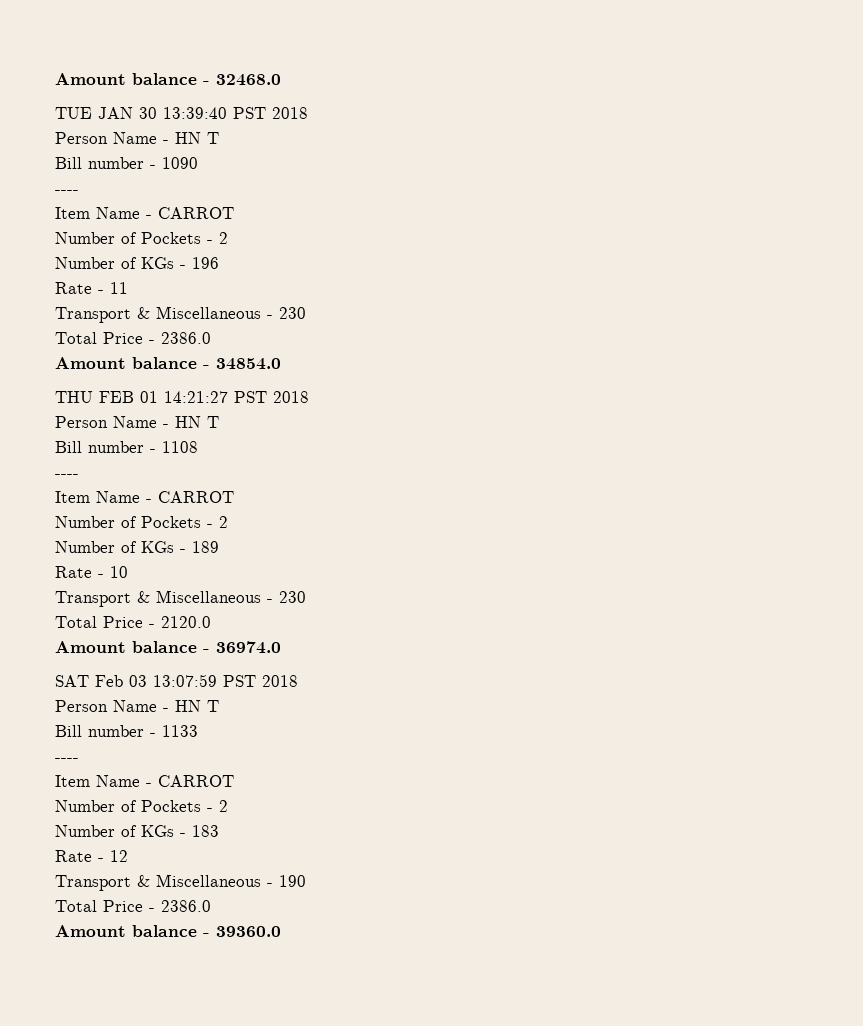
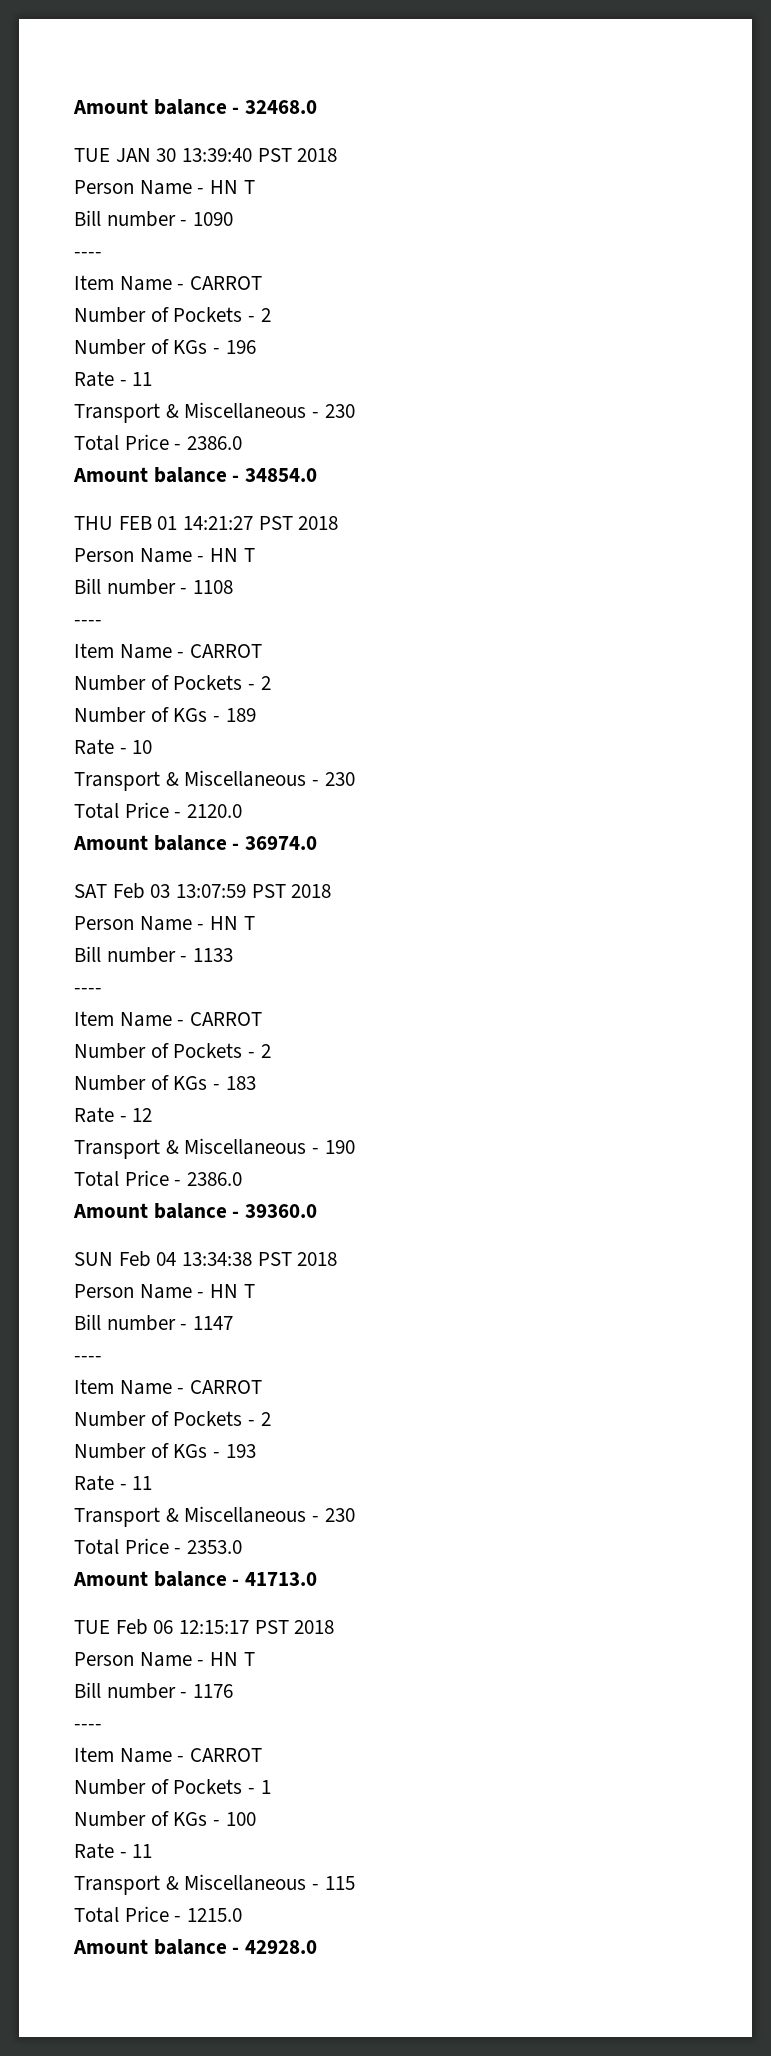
(281, 931) none -> [74,1251,338,1267] [74,1284,255,1299] [74,1314,234,1331] [74,1356,102,1362] [74,1379,263,1395] [74,1411,271,1427] [74,1443,256,1459] [74,1475,153,1491] [74,1506,355,1527] [74,1538,243,1555] [73,1571,318,1587] [74,1619,335,1635] [74,1652,255,1667] [74,1682,234,1699] [74,1724,102,1730] [74,1747,263,1763] [74,1779,271,1795] [74,1811,256,1827] [74,1843,153,1859] [74,1874,355,1895] [74,1906,243,1923] [73,1939,318,1955] // SUN Feb 04 13:34:38 PST 2018 // Person Name - HN T // Bill number - 1147 // ---- // Item Name - CARROT // Number of Pockets - 2 // Number of KGs - 193 // Rate - 11 // Transport & Miscellaneous - 230 // Total Price - 2353.0 // Amount balance - 41713.0 // TUE Feb 06 12:15:17 PST 2018 // Person Name - HN T // Bill number - 1176 // ---- // Item Name - CARROT // Number of Pockets - 1 // Number of KGs - 100 // Rate - 11 // Transport & Miscellaneous - 115 // Total Price - 1215.0 // Amount balance - 42928.0

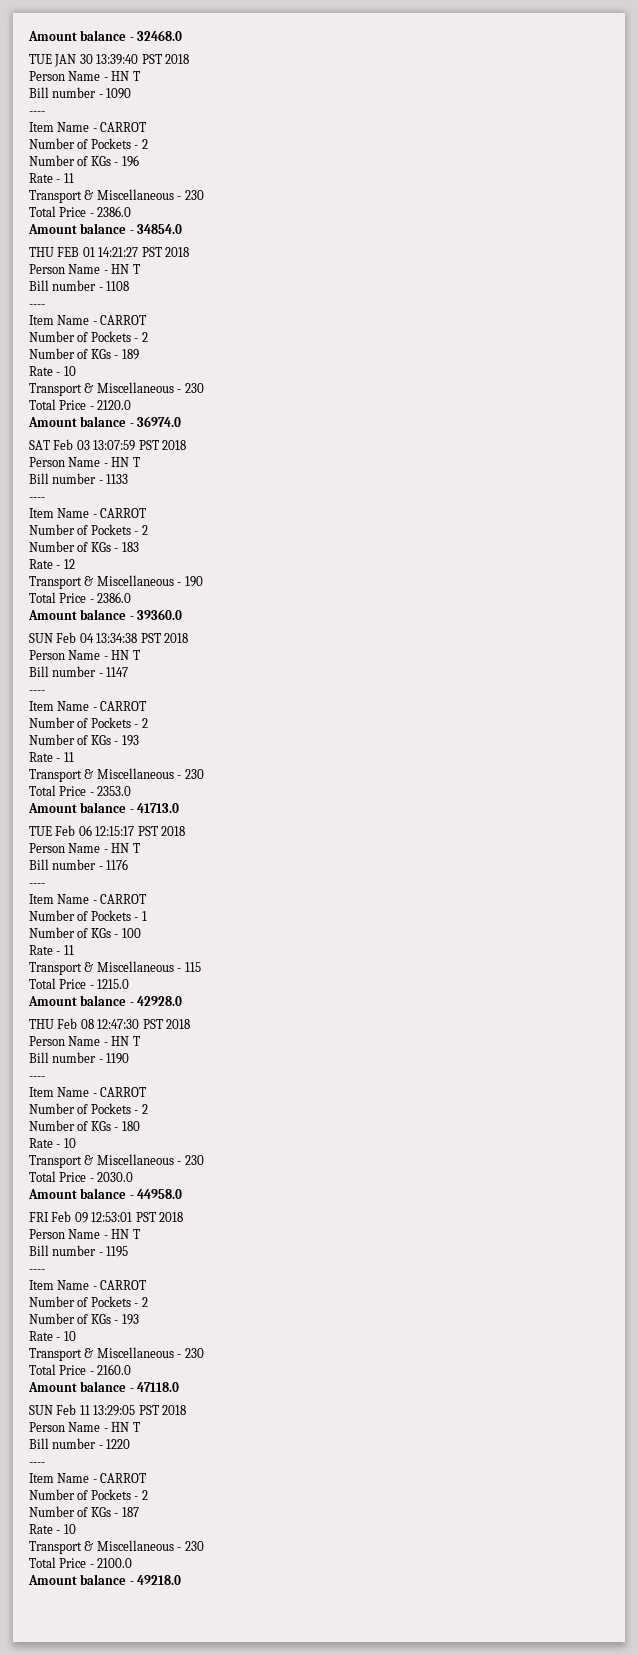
(318, 1947) none -> [29,1018,190,1029] [29,1036,140,1046] [29,1052,130,1064] [29,1076,45,1080] [29,1087,147,1097] [29,1103,148,1114] [29,1120,140,1131] [29,1138,76,1148] [29,1154,204,1168] [29,1171,134,1182] [28,1188,183,1199] [29,1211,183,1223] [29,1229,140,1239] [29,1245,129,1257] [29,1269,45,1273] [29,1280,147,1290] [29,1296,148,1307] [29,1313,139,1325] [29,1331,76,1341] [29,1347,204,1361] [29,1364,132,1375] [28,1381,180,1392] [29,1404,186,1416] [29,1422,140,1432] [29,1438,131,1449] [29,1462,45,1466] [29,1473,147,1483] [29,1489,148,1500] [29,1506,139,1517] [29,1524,76,1534] [29,1540,204,1554] [29,1557,133,1568] [28,1574,182,1585] // THU Feb 08 12:47:30 PST 2018 // Person Name - HN T // Bill number - 1190 // ---- // Item Name - CARROT // Number of Pockets - 2 // Number of KGs - 180 // Rate - 10 // Transport & Miscellaneous - 230 // Total Price - 2030.0 // Amount balance - 44958.0 // FRI Feb 09 12:53:01 PST 2018 // Person Name - HN T // Bill number - 1195 // ---- // Item Name - CARROT // Number of Pockets - 2 // Number of KGs - 193 // Rate - 10 // Transport & Miscellaneous - 230 // Total Price - 2160.0 // Amount balance - 47118.0 // SUN Feb 11 13:29:05 PST 2018 // Person Name - HN T // Bill number - 1220 // ---- // Item Name - CARROT // Number of Pockets - 2 // Number of KGs - 187 // Rate - 10 // Transport & Miscellaneous - 230 // Total Price - 2100.0 // Amount balance - 49218.0

